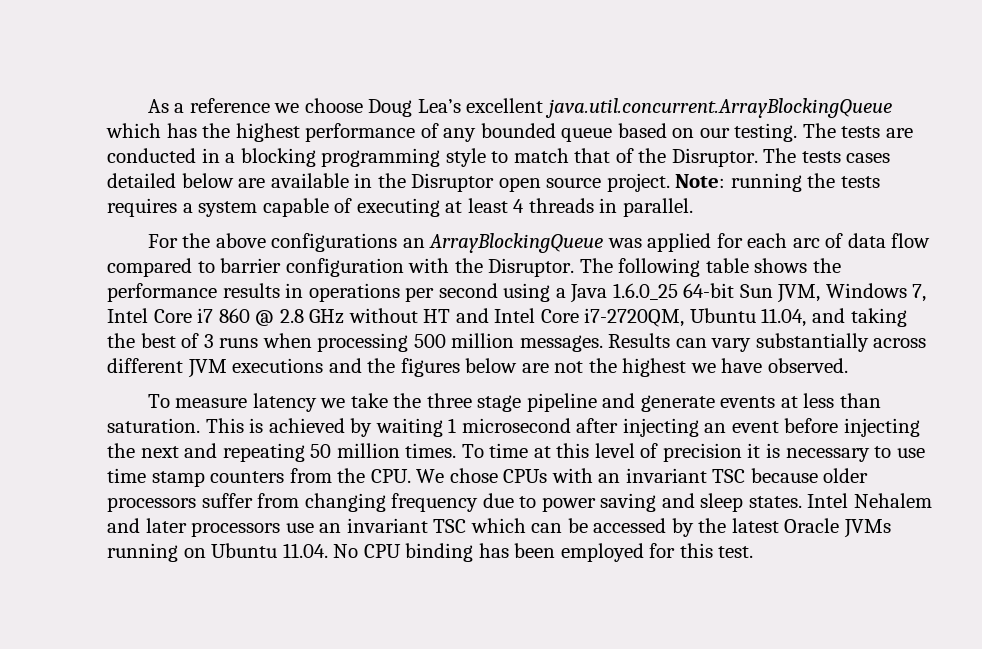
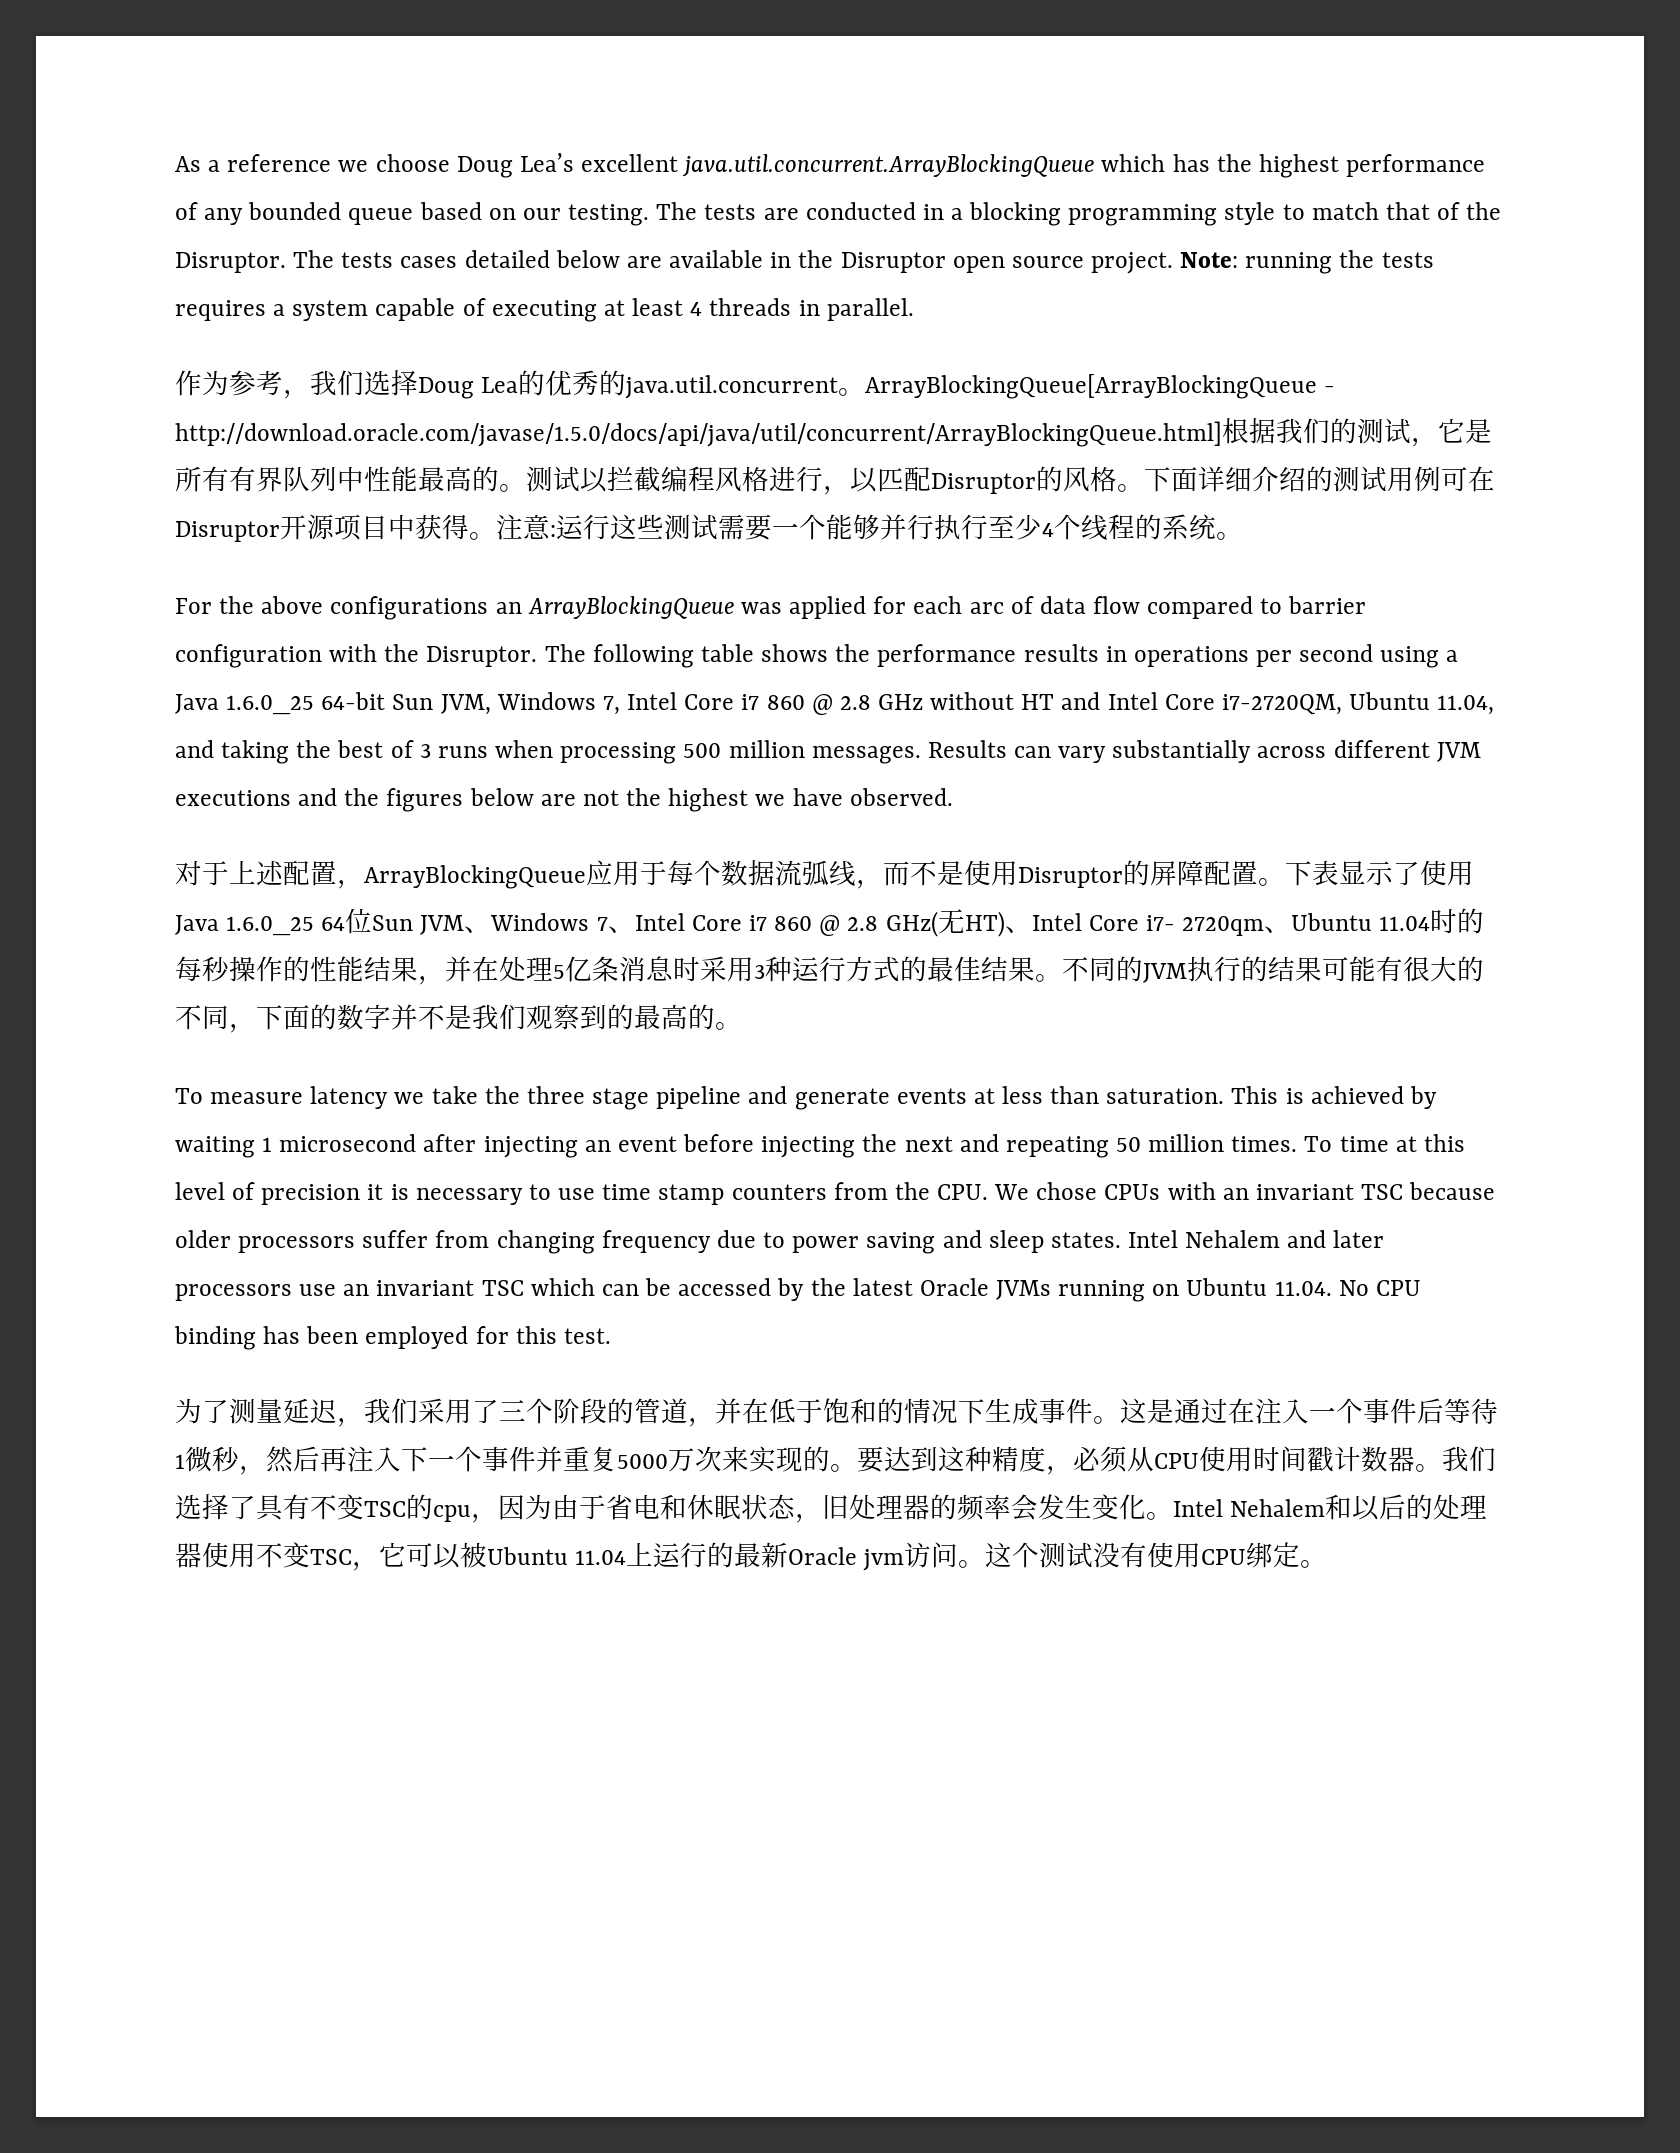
(693, 207) none -> [175,370,1336,399] [175,418,1492,447] [175,466,1495,495] [175,514,1243,542] // 作为参考，我们选择Doug Lea的优秀的java.util.concurrent。ArrayBlockingQueue[ArrayBlockingQueue - http://download.oracle.com/javase/1.5.0/docs/api/java/util/concurrent/ArrayBlockingQueue.html]根据我们的测试，它是所有有界队列中性能最高的。测试以拦截编程风格进行，以匹配Disruptor的风格。下面详细介绍的测试用例可在Disruptor开源项目中获得。注意:运行这些测试需要一个能够并行执行至少4个线程的系统。
(848, 365) none -> [175,860,1474,889] [175,908,1485,937] [175,956,1484,985] [175,1004,742,1033] // 对于上述配置，ArrayBlockingQueue应用于每个数据流弧线，而不是使用Disruptor的屏障配置。下表显示了使用Java 1.6.0_25 64位Sun JVM、Windows 7、Intel Core i7 860 @ 2.8 GHz(无HT)、Intel Core i7- 2720qm、Ubuntu 11.04时的每秒操作的性能结果，并在处理5亿条消息时采用3种运行方式的最佳结果。不同的JVM执行的结果可能有很大的不同，下面的数字并不是我们观察到的最高的。
(754, 552) none -> [175,1398,1498,1427] [175,1446,1496,1475] [175,1494,1488,1523] [175,1542,1328,1571] // 为了测量延迟，我们采用了三个阶段的管道，并在低于饱和的情况下生成事件。这是通过在注入一个事件后等待1微秒，然后再注入下一个事件并重复5000万次来实现的。要达到这种精度，必须从CPU使用时间戳计数器。我们选择了具有不变TSC的cpu，因为由于省电和休眠状态，旧处理器的频率会发生变化。Intel Nehalem和以后的处理器使用不变TSC，它可以被Ubuntu 11.04上运行的最新Oracle jvm访问。这个测试没有使用CPU绑定。

